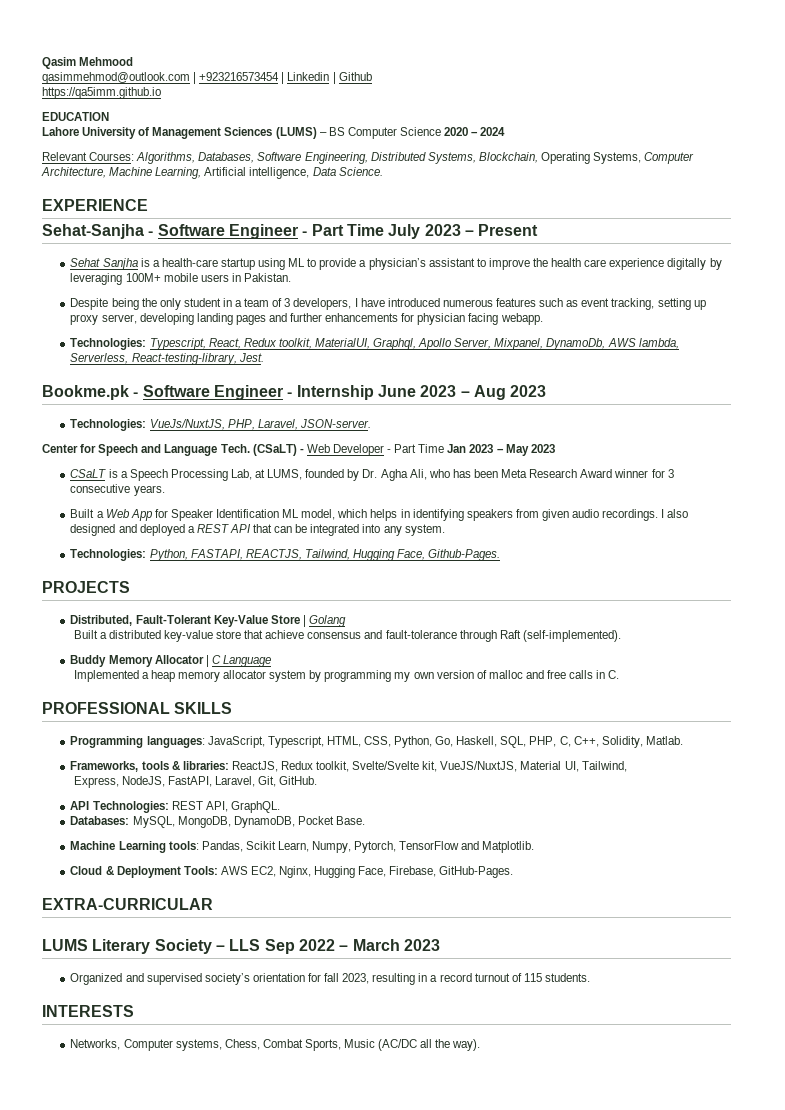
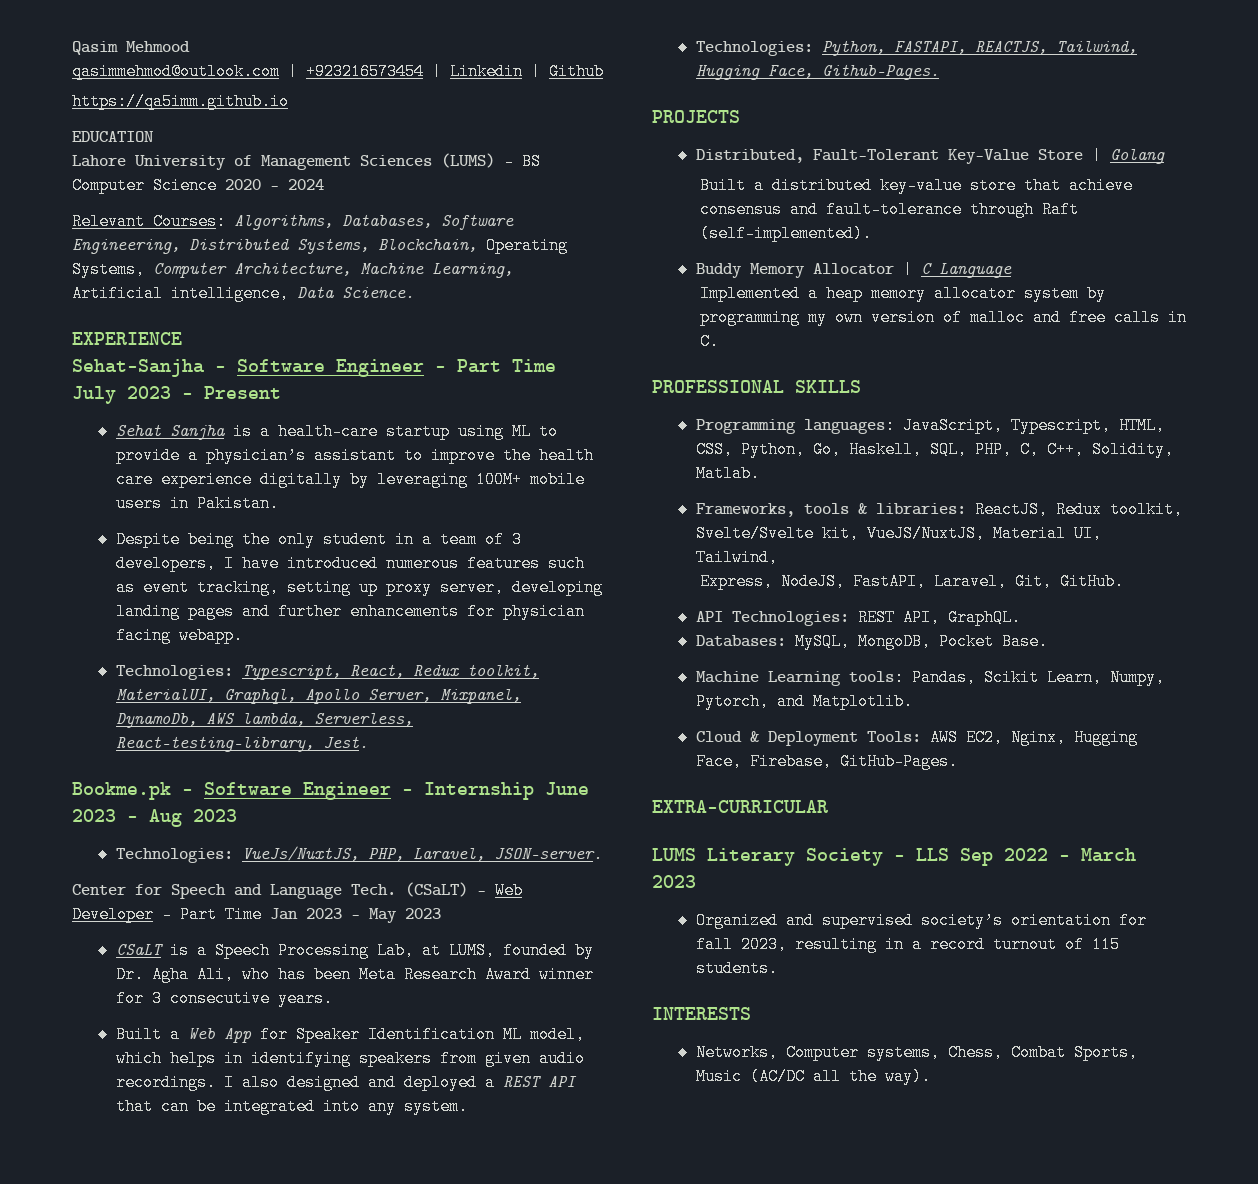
[233,816,295,828] DynamoDB, -> (931, 641) none
[399,841,460,850] TensorFlow -> (769, 701) none

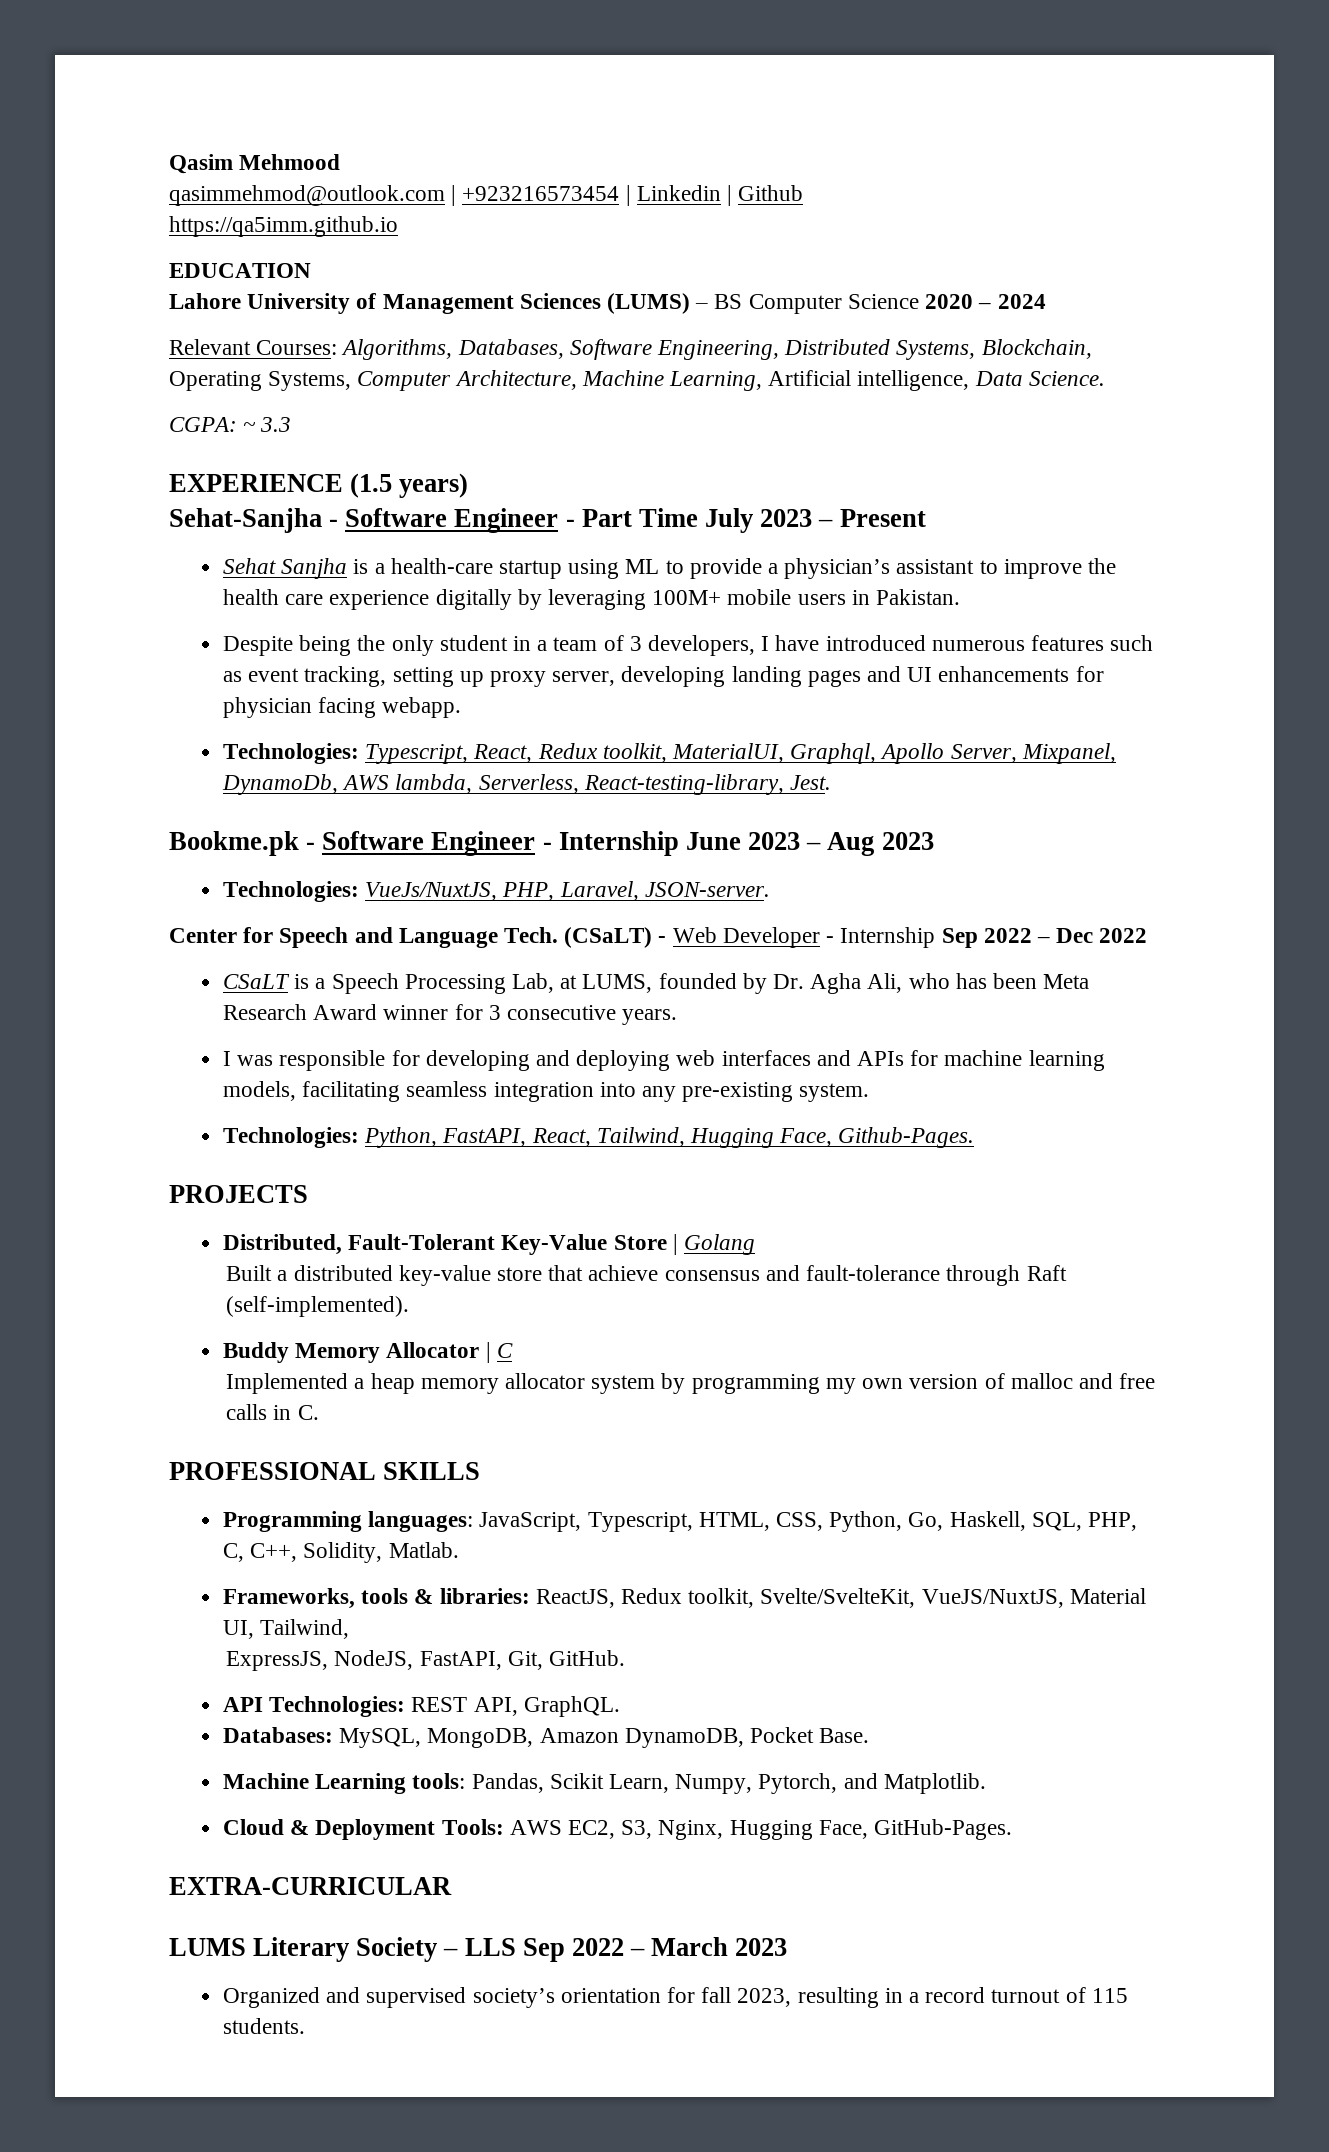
(414, 292) none -> [169,417,292,432] // CGPA: ~ 3.3
(182, 338) none -> [350,473,469,498] (1.5 years)
[277,603,342,620] further -> [907,667,933,682] UI
[180,906,441,923] Part Time Jan 2023 – May 2023 -> [840,927,1148,948] Internship Sep 2022 – Dec 2022
[115,1026,585,1043] [115,1050,585,1067] [115,1074,577,1091] [115,1098,315,1115] Built a Web App for Speaker Identification ML model, which helps in identifying speakers from given audio recordings. I also designed and deployed a REST API that can be integrated -> [222,1050,1105,1071] [222,1081,594,1102] I was responsible for developing and deploying web interfaces and APIs for machine learning models, facilitating seamless integration
(396, 1106) none -> [682,1082,794,1102] pre-existing
[893,41,1047,54] FASTAPI, REACTJS, -> [442,1128,591,1147] FastAPI, React,
[938,263,1012,278] Language -> (513, 1350) none
[695,525,859,542] Svelte/Svelte kit, -> [760,1588,916,1608] Svelte/SvelteKit,
[699,573,773,590] Express, -> [226,1651,329,1671] ExpressJS,
[933,573,1007,590] Laravel, -> (502, 1660) none
(931, 641) none -> [539,1728,744,1748] Amazon DynamoDB,
(1003, 737) none -> [621,1820,653,1839] S3,
[749,753,832,770] Firebase, -> (868, 1829) none
[652,1007,751,1020] [695,1044,1138,1061] [695,1068,931,1085] // INTERESTS // Networks, Computer systems, Chess, Combat Sports, Music (AC/DC all the way). -> (305, 2026) none

